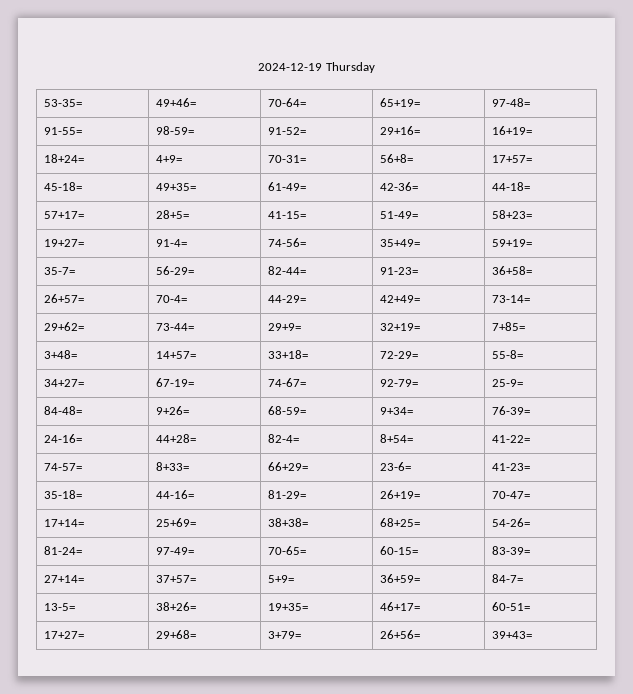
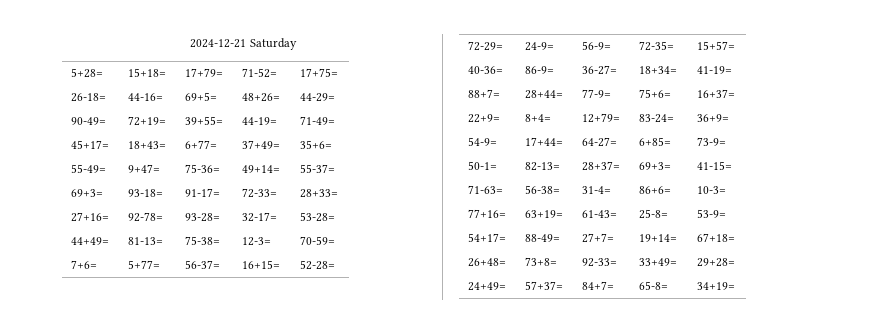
[258,62,375,73] [44,99,83,107] [156,98,197,107] [268,98,307,107] [380,98,421,107] [492,98,531,107] [44,127,83,135] [156,126,195,135] [268,127,307,135] [380,126,421,135] [492,126,533,135] [44,154,85,163] [156,155,183,163] [268,155,307,163] [380,154,414,163] [492,155,533,163] [44,182,83,191] [156,183,197,191] [268,182,307,191] [380,182,419,191] [492,182,531,191] [44,211,85,219] [156,210,190,219] [268,211,307,219] [380,211,419,219] [492,210,533,219] [44,239,85,247] [156,239,188,247] [268,238,307,247] [380,239,421,247] [492,239,533,247] [44,267,76,275] [156,266,195,275] [268,266,307,275] [380,267,419,275] [492,266,533,275] [44,294,85,303] [156,295,188,303] [268,295,307,303] [380,295,421,303] [492,295,531,303] [44,322,85,331] [156,323,195,331] [268,323,302,331] [380,323,421,331] [492,322,526,331] [44,350,78,359] [156,351,197,359] [268,350,309,359] [380,351,419,359] [492,350,524,359] [44,379,85,387] [156,378,195,387] [268,378,307,387] [380,379,419,387] [492,379,524,387] [44,406,83,415] [156,406,190,415] [268,406,307,415] [380,407,414,415] [492,406,531,415] [44,434,83,443] [156,434,197,443] [268,434,300,443] [380,434,414,443] [492,435,531,443] [44,463,83,471] [156,462,190,471] [268,462,309,471] [380,462,412,471] [492,463,531,471] [44,490,83,499] [156,490,195,499] [268,490,307,499] [380,490,421,499] [492,491,531,499] [44,519,85,527] [156,518,197,527] [268,518,309,527] [380,518,421,527] [492,518,531,527] [44,546,83,555] [156,547,195,555] [268,546,307,555] [380,546,419,555] [492,546,531,555] [44,575,85,583] [156,575,197,583] [268,575,295,583] [380,574,421,583] [492,574,524,583] [44,603,76,611] [156,602,197,611] [268,603,309,611] [380,602,421,611] [492,602,531,611] [44,631,85,639] [156,630,197,639] [268,631,302,639] [380,630,421,639] [492,631,533,639] 2024-12-19 Thursday // 53-35= | 49+46= | 70-64= | 65+19= | 97-48= // 91-55= | 98-59= | 91-52= | 29+16= | 16+19= // 18+24= | 4+9= | 70-31= | 56+8= | 17+57= // 45-18= | 49+35= | 61-49= | 42-36= | 44-18= // 57+17= | 28+5= | 41-15= | 51-49= | 58+23= // 19+27= | 91-4= | 74-56= | 35+49= | 59+19= // 35-7= | 56-29= | 82-44= | 91-23= | 36+58= // 26+57= | 70-4= | 44-29= | 42+49= | 73-14= // 29+62= | 73-44= | 29+9= | 32+19= | 7+85= // 3+48= | 14+57= | 33+18= | 72-29= | 55-8= // 34+27= | 67-19= | 74-67= | 92-79= | 25-9= // 84-48= | 9+26= | 68-59= | 9+34= | 76-39= // 24-16= | 44+28= | 82-4= | 8+54= | 41-22= // 74-57= | 8+33= | 66+29= | 23-6= | 41-23= // 35-18= | 44-16= | 81-29= | 26+19= | 70-47= // 17+14= | 25+69= | 38+38= | 68+25= | 54-26= // 81-24= | 97-49= | 70-65= | 60-15= | 83-39= // 27+14= | 37+57= | 5+9= | 36+59= | 84-7= // 13-5= | 38+26= | 19+35= | 46+17= | 60-51= // 17+27= | 29+68= | 3+79= | 26+56= | 39+43= -> [190,38,297,50] [71,68,104,78] [128,68,167,77] [185,68,224,77] [242,68,278,78] [300,68,339,77] [71,93,107,102] [128,93,164,101] [185,92,218,101] [242,93,281,102] [300,93,336,102] [71,117,107,125] [128,116,167,126] [185,116,224,125] [242,117,278,125] [300,116,336,125] [71,140,110,149] [128,141,167,149] [185,140,218,149] [242,140,281,149] [300,140,333,149] [71,164,107,173] [128,164,161,173] [185,164,221,173] [242,165,281,173] [300,164,336,173] [71,189,104,197] [128,189,164,197] [185,188,221,197] [242,188,278,198] [300,189,339,198] [71,212,110,222] [128,212,164,222] [185,213,221,222] [242,212,278,222] [300,212,336,222] [71,237,110,245] [128,237,164,245] [185,236,221,245] [242,237,272,246] [300,236,336,245] [71,260,98,269] [128,260,161,269] [185,260,221,269] [242,260,281,269] [300,260,336,270] [468,41,504,51] [525,42,555,51] [582,41,612,50] [639,41,675,51] [697,41,736,50] [468,66,504,74] [525,66,555,74] [582,65,618,75] [639,66,678,74] [697,66,733,74] [468,89,501,98] [525,90,564,99] [582,89,612,98] [639,89,672,98] [697,89,736,98] [468,114,501,123] [525,114,552,122] [582,113,621,123] [639,114,675,123] [697,114,730,122] [468,137,498,146] [525,137,564,146] [582,137,618,147] [639,137,672,146] [697,137,727,146] [468,161,498,170] [525,162,561,171] [582,161,621,171] [639,162,672,170] [697,161,733,170] [468,185,504,194] [525,185,561,194] [582,186,612,194] [639,186,672,194] [697,186,727,194] [468,209,507,218] [525,210,564,218] [582,210,618,218] [639,209,669,219] [697,209,727,218] [468,233,507,242] [525,234,561,242] [582,233,615,243] [639,234,678,242] [697,233,736,242] [468,258,507,267] [525,257,558,266] [582,258,618,267] [639,258,678,266] [697,258,736,267] [468,282,507,291] [525,281,564,290] [582,281,615,290] [639,281,669,290] [697,282,736,290] 2024-12-21 Saturday // 5+28= | 15+18= | 17+79= | 71-52= | 17+75= // 26-18= | 44-16= | 69+5= | 48+26= | 44-29= // 90-49= | 72+19= | 39+55= | 44-19= | 71-49= // 45+17= | 18+43= | 6+77= | 37+49= | 35+6= // 55-49= | 9+47= | 75-36= | 49+14= | 55-37= // 69+3= | 93-18= | 91-17= | 72-33= | 28+33= // 27+16= | 92-78= | 93-28= | 32-17= | 53-28= // 44+49= | 81-13= | 75-38= | 12-3= | 70-59= // 7+6= | 5+77= | 56-37= | 16+15= | 52-28= // 72-29= | 24-9= | 56-9= | 72-35= | 15+57= // 40-36= | 86-9= | 36-27= | 18+34= | 41-19= // 88+7= | 28+44= | 77-9= | 75+6= | 16+37= // 22+9= | 8+4= | 12+79= | 83-24= | 36+9= // 54-9= | 17+44= | 64-27= | 6+85= | 73-9= // 50-1= | 82-13= | 28+37= | 69+3= | 41-15= // 71-63= | 56-38= | 31-4= | 86+6= | 10-3= // 77+16= | 63+19= | 61-43= | 25-8= | 53-9= // 54+17= | 88-49= | 27+7= | 19+14= | 67+18= // 26+48= | 73+8= | 92-33= | 33+49= | 29+28= // 24+49= | 57+37= | 84+7= | 65-8= | 34+19=

